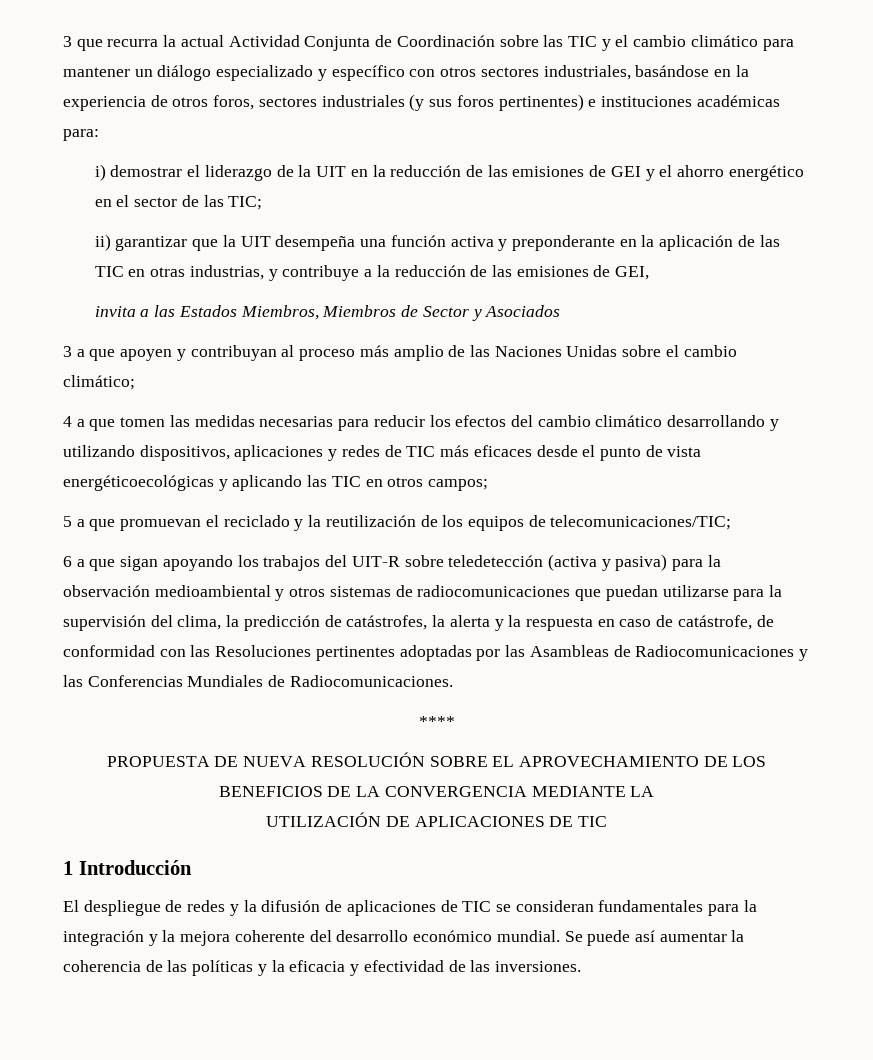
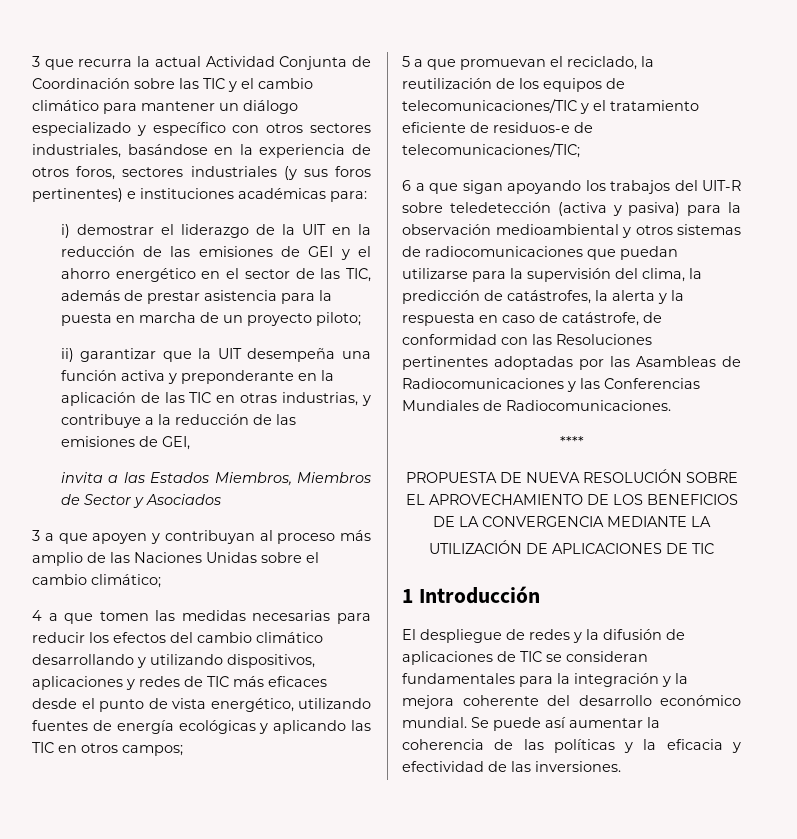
[228,196,263,210] TIC; -> [346,268,371,282] [60,290,332,304] [60,312,361,326] TIC, además de prestar asistencia para la puesta en marcha de un proyecto piloto;
[63,475,214,491] energéticoecológicas -> [210,698,371,712] [32,720,256,734] energético, utilizando fuentes de energía ecológicas
[223,515,304,531] reciclado y -> [567,56,637,70] reciclado,
(546, 521) none -> [402,99,699,114] [402,122,593,133] telecomunicaciones/TIC y el tratamiento eficiente de residuos-e de

